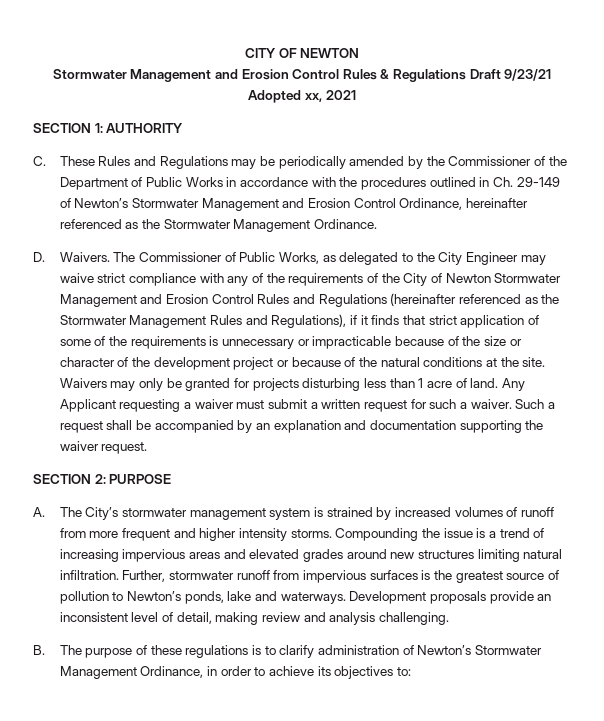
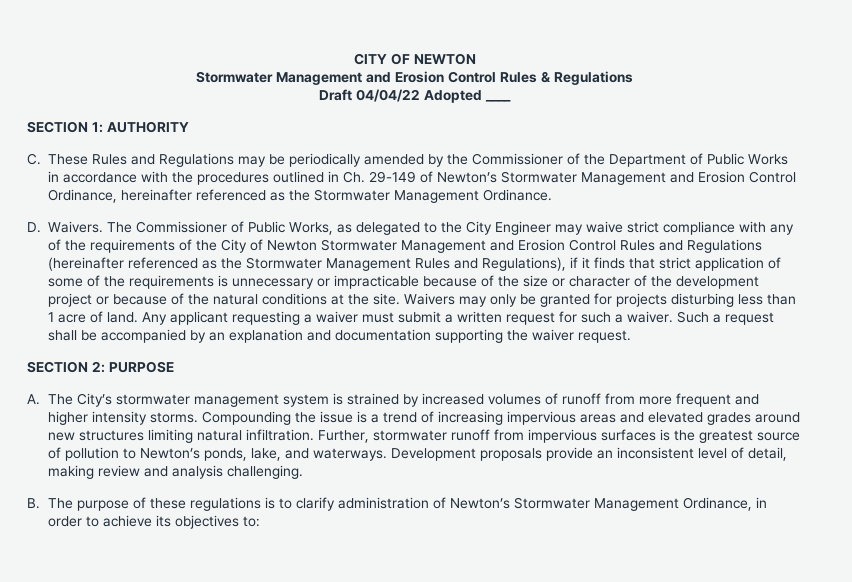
[469,69,552,81] [248,90,356,103] Draft 9/23/21 Adopted xx, 2021 -> [319,89,511,103] // Draft 04/04/22 Adopted ____
[59,399,116,412] Applicant -> [170,311,229,325] applicant
[227,591,252,601] lake -> [251,448,282,461] lake,

